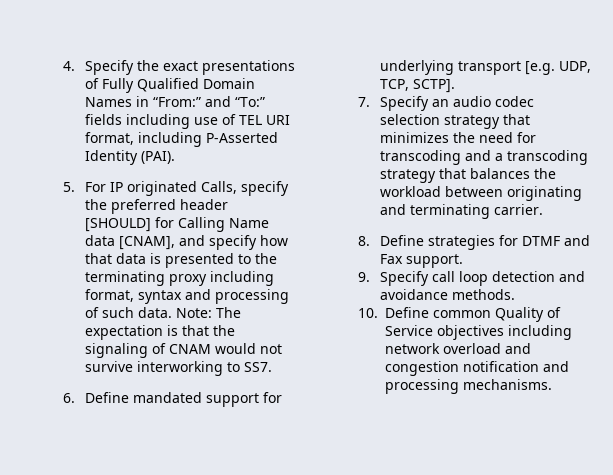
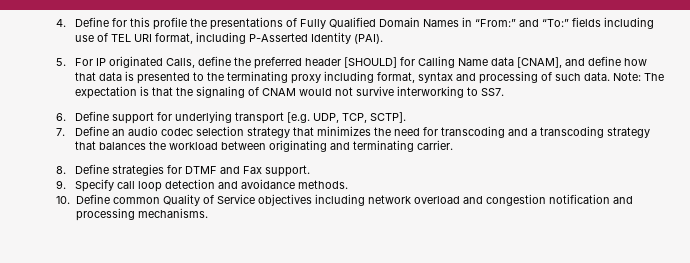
[84,60,198,75] Specify the exact -> [74,17,207,30] Define for this profile the
[240,181,289,196] specify -> [197,56,231,66] define
[208,235,257,250] specify -> [587,56,621,66] define
[132,392,202,403] mandated -> (109, 116) none
[379,96,429,111] Specify -> [74,126,109,136] Define

